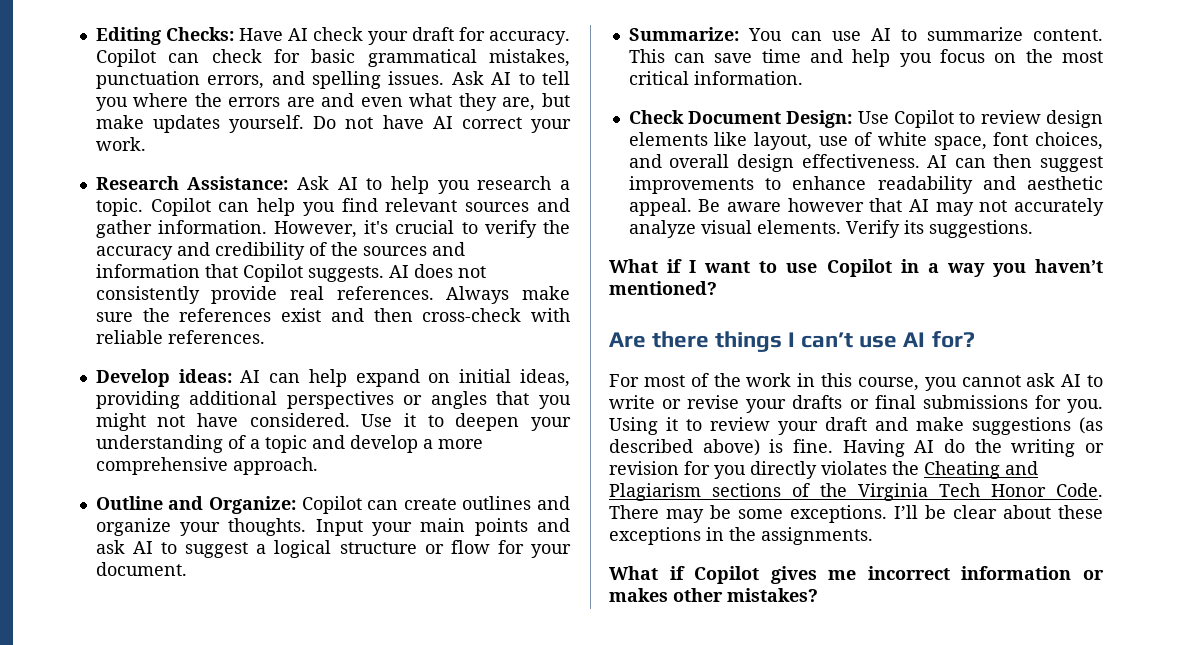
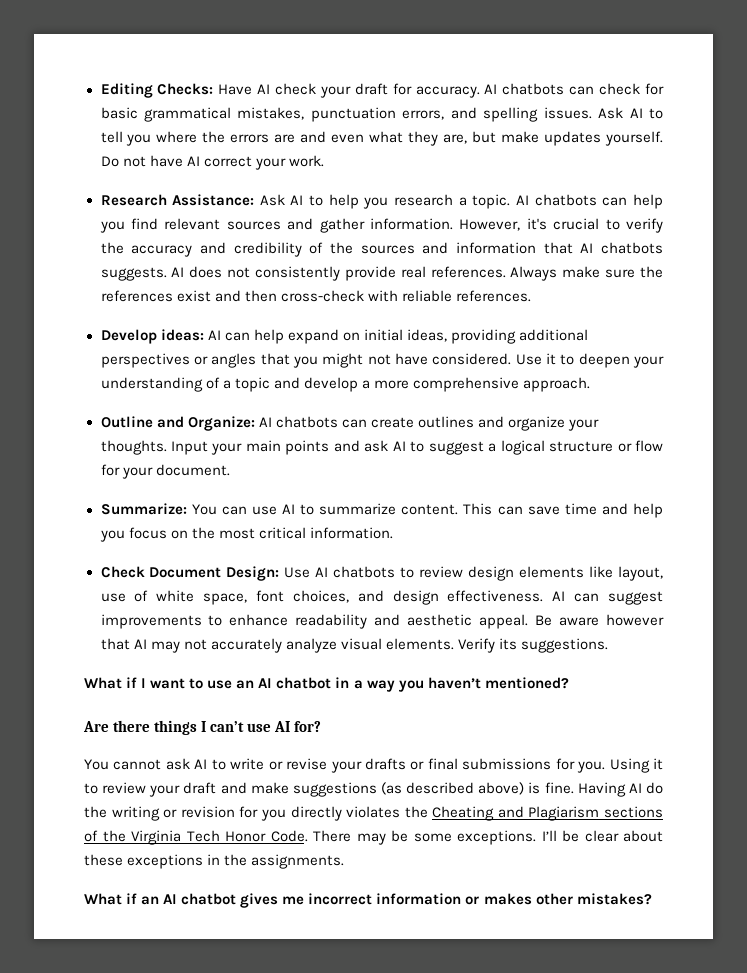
[95,49,156,67] Copilot -> [484,83,565,95] AI chatbots
[150,198,211,216] Copilot -> [516,194,597,206] AI chatbots
[242,264,303,282] Copilot -> [580,242,663,254] AI chatbots
[301,496,362,514] Copilot -> [258,416,338,428] AI chatbots
[894,110,955,128] Copilot -> [315,566,396,578] AI chatbots
[669,154,730,168] overall -> (384, 596) none
[993,154,1033,168] then -> (600, 597) none
[826,259,892,277] Copilot -> [236,677,332,689] an AI chatbot
[609,373,957,391] For most of the work in this course, you -> [84,759,109,770] You
[694,566,760,584] Copilot -> [141,893,237,905] an AI chatbot

